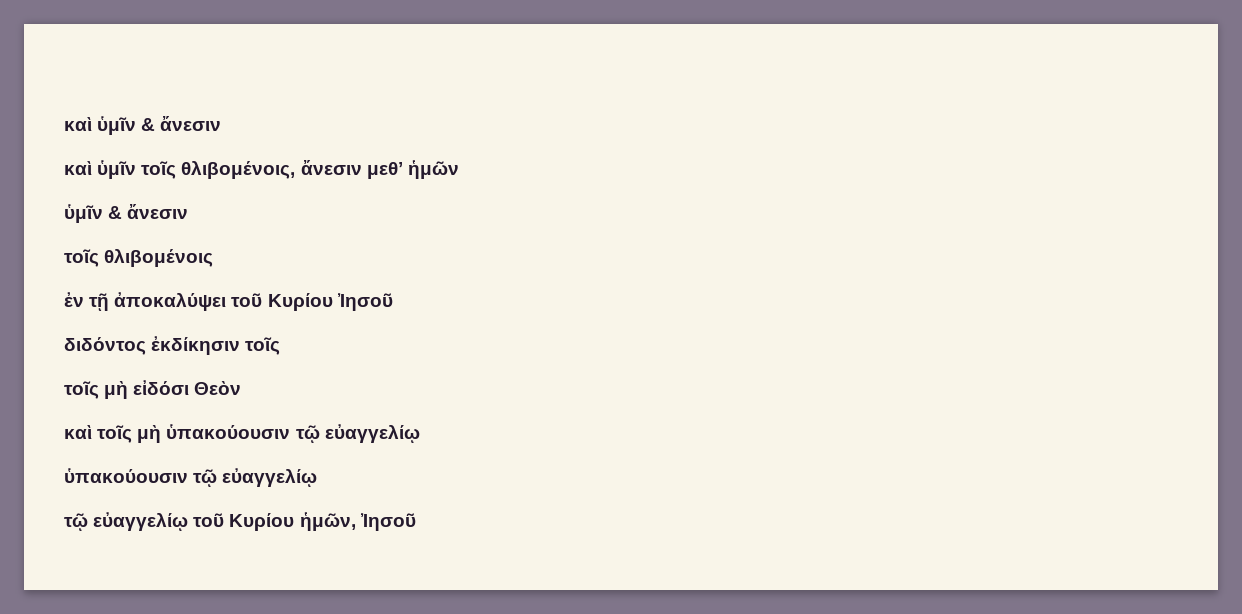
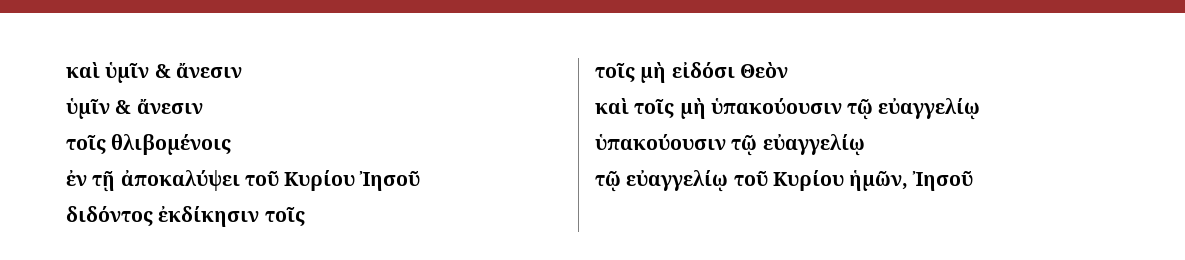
[64,160,459,179] // καὶ ὑμῖν τοῖς θλιβομένοις, ἄνεσιν μεθ’ ἡμῶν -> (242, 70) none

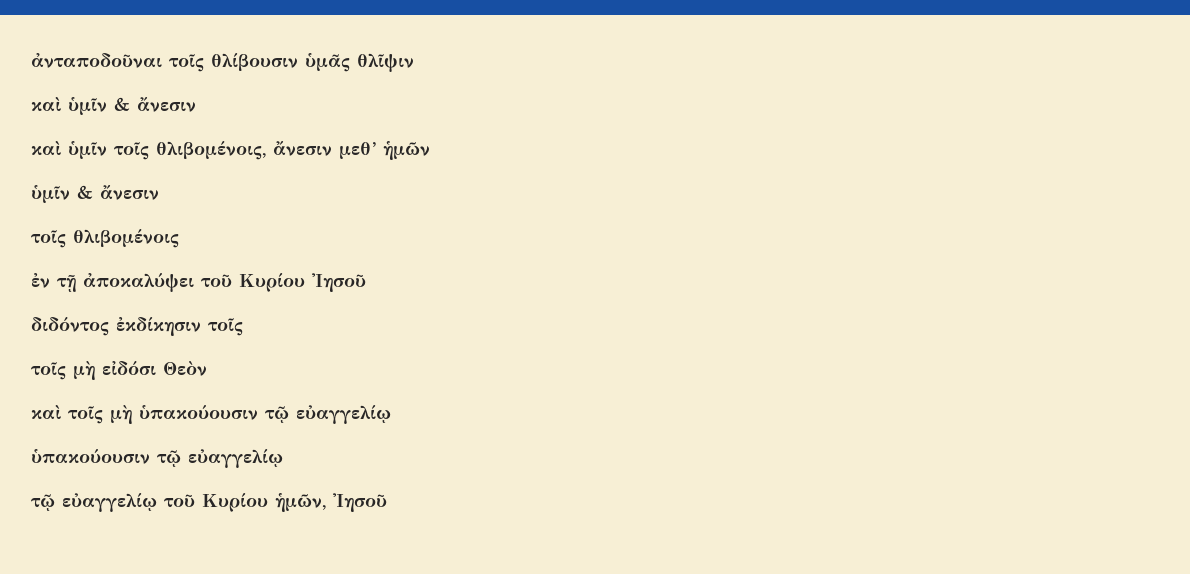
(66, 70) none -> [31,53,414,72] ἀνταποδοῦναι τοῖς θλίβουσιν ὑμᾶς θλῖψιν //
(242, 70) none -> [31,141,430,160] // καὶ ὑμῖν τοῖς θλιβομένοις, ἄνεσιν μεθ’ ἡμῶν

